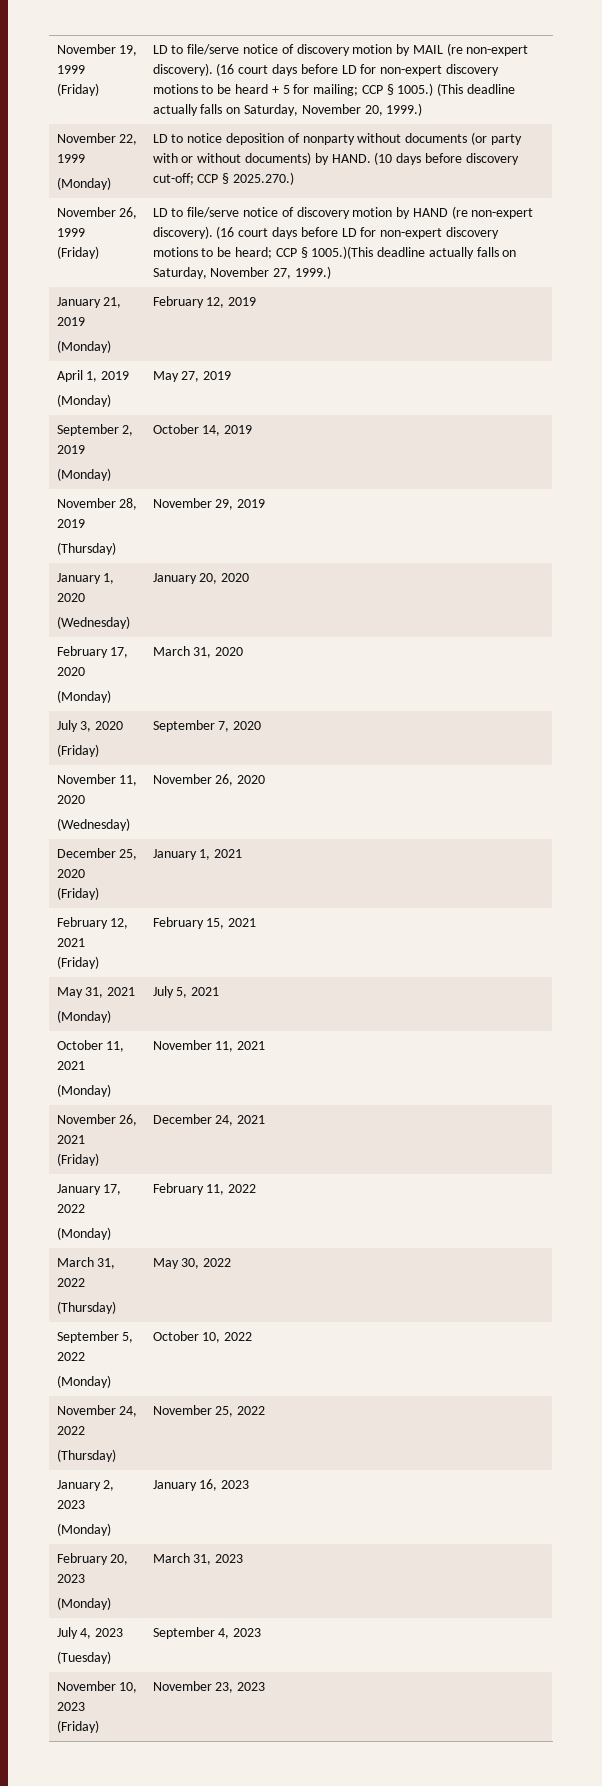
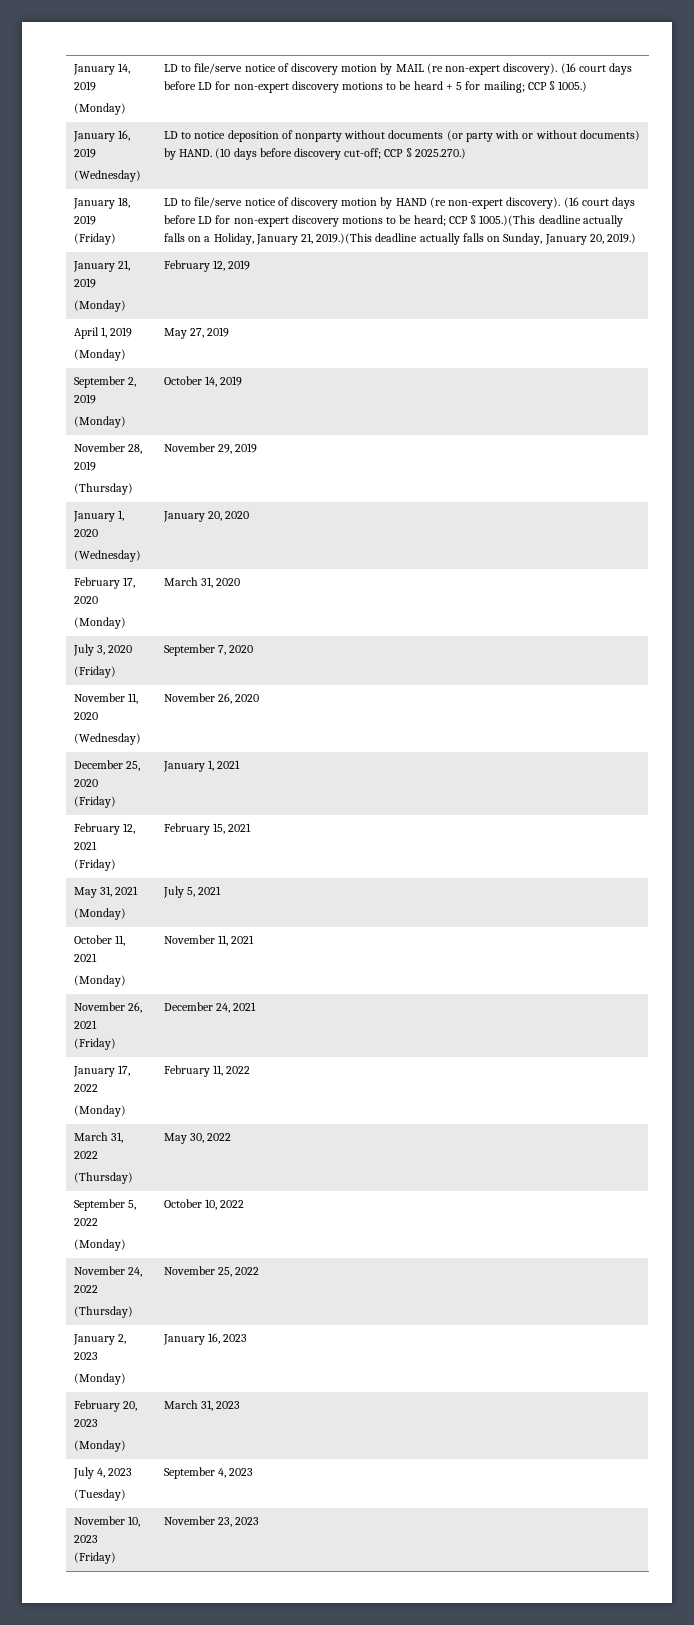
[56,44,138,56] [56,65,85,74] [56,83,99,96] November 19, 1999 // (Friday) -> [72,63,131,75] [73,81,96,91] [73,103,126,115] January 14, 2019 // (Monday)
[437,83,516,96] [152,103,423,116] [56,133,138,145] [56,154,85,163] [56,177,111,190] (This deadline actually falls on Saturday, November 20, 1999.) // November 22, 1999 // (Monday) -> [72,130,131,142] [73,148,96,158] [73,170,141,182] // January 16, 2019 // (Wednesday)
[56,207,138,219] [56,228,85,237] November 26, 1999 -> [72,197,131,209] [73,215,96,225] January 18, 2019
[152,266,332,279] Saturday, November 27, 1999.) -> [204,233,637,245] a Holiday, January 21, 2019.)(This deadline actually falls on Sunday, January 20, 2019.)

